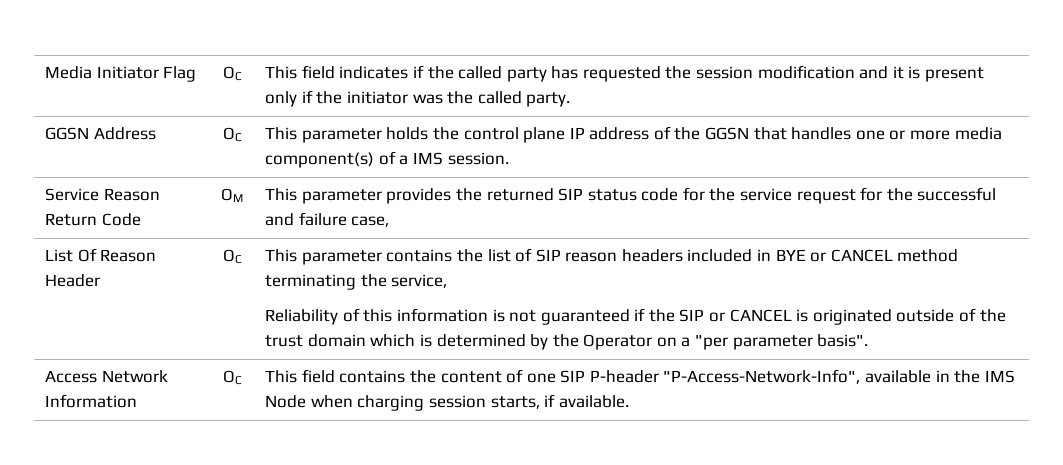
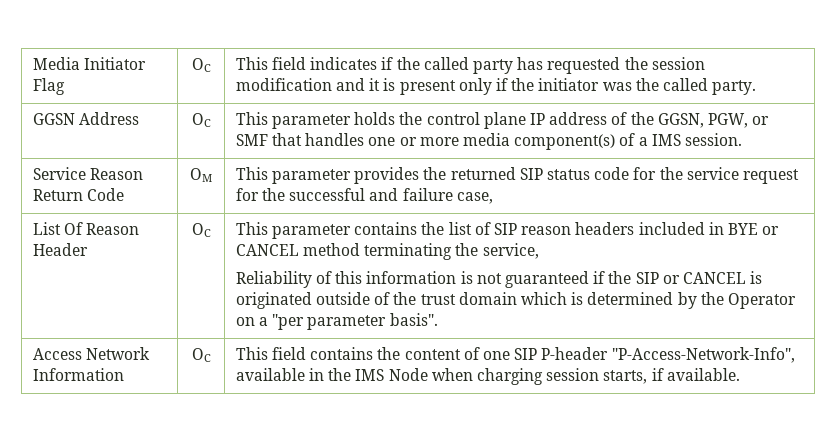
[705,127,750,140] GGSN -> [657,113,770,128] [235,134,268,146] GGSN, PGW, or SMF

